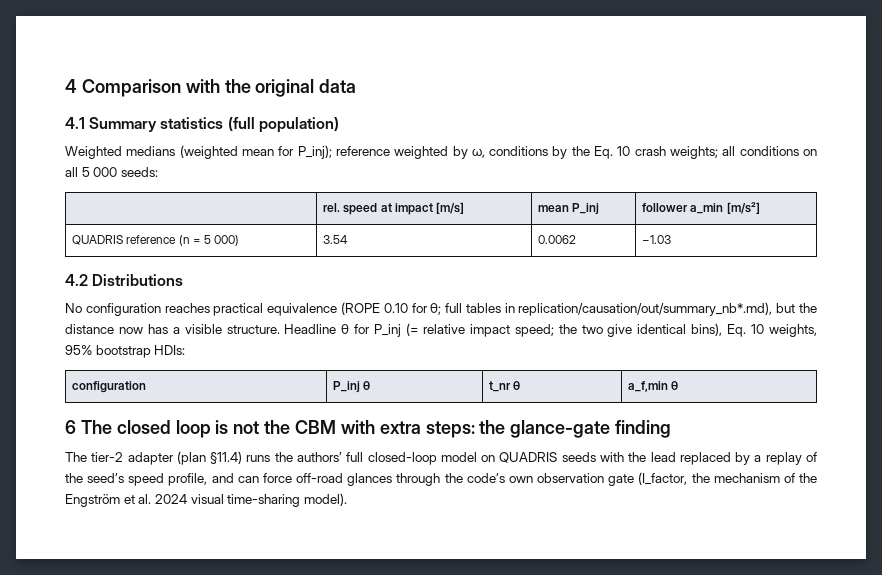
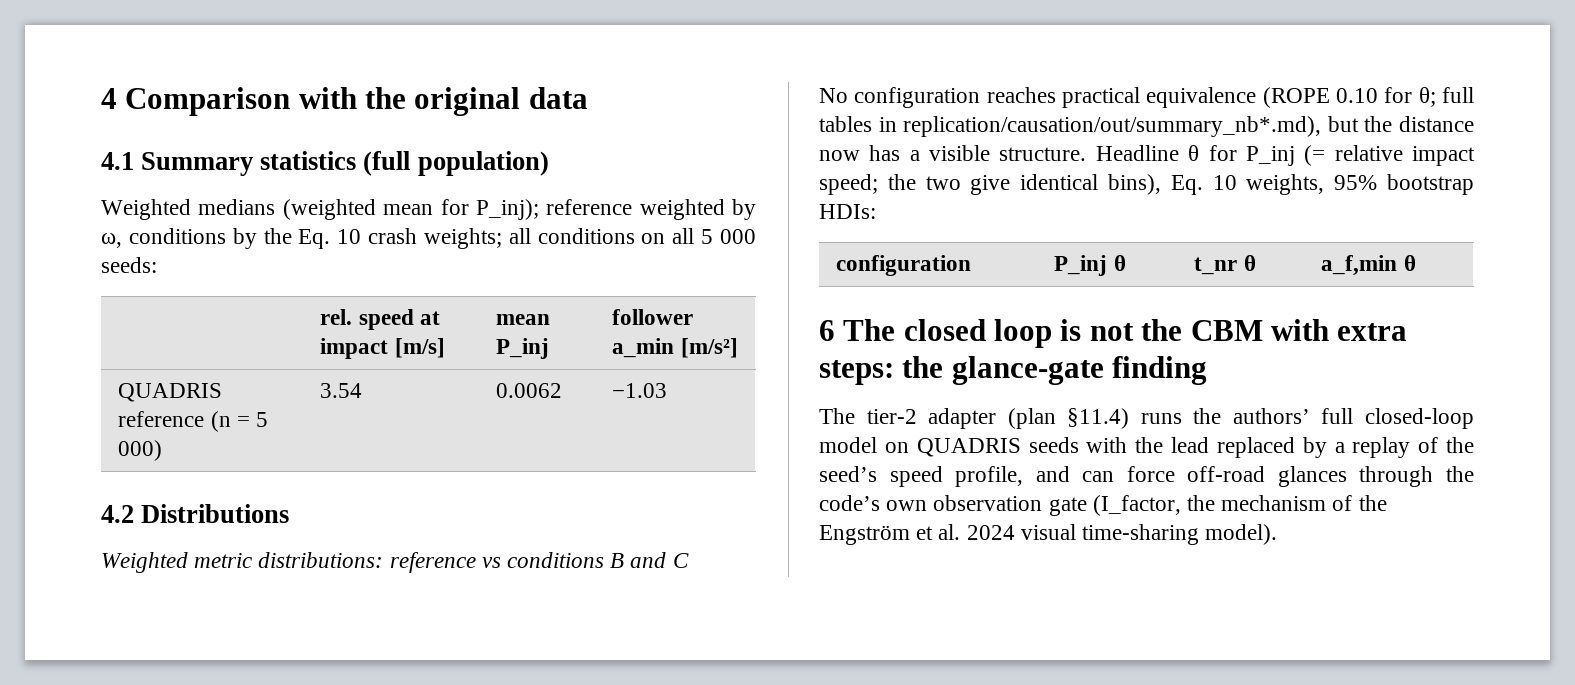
(184, 280) none -> [101,552,689,573] // Weighted metric distributions: reference vs conditions B and C

